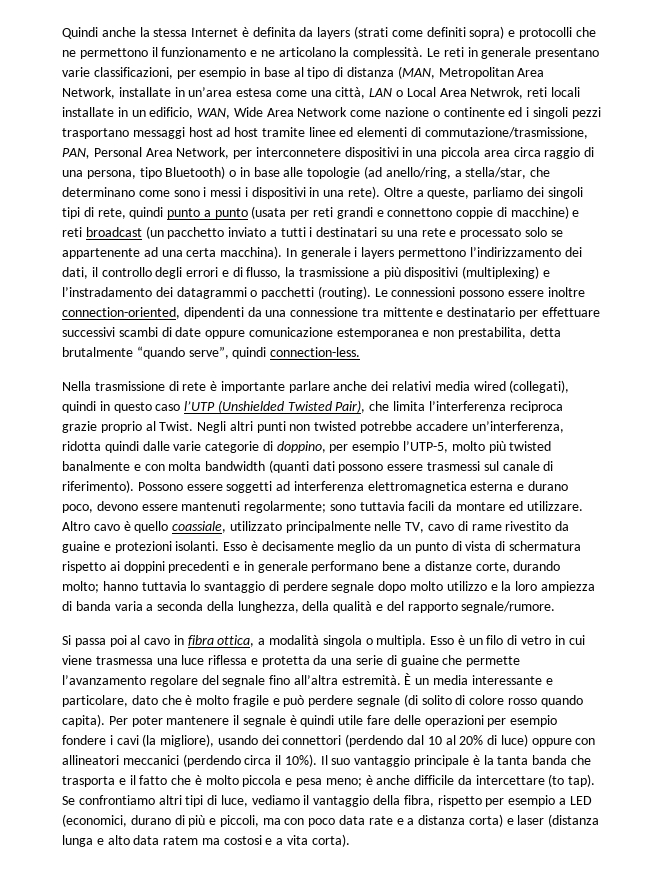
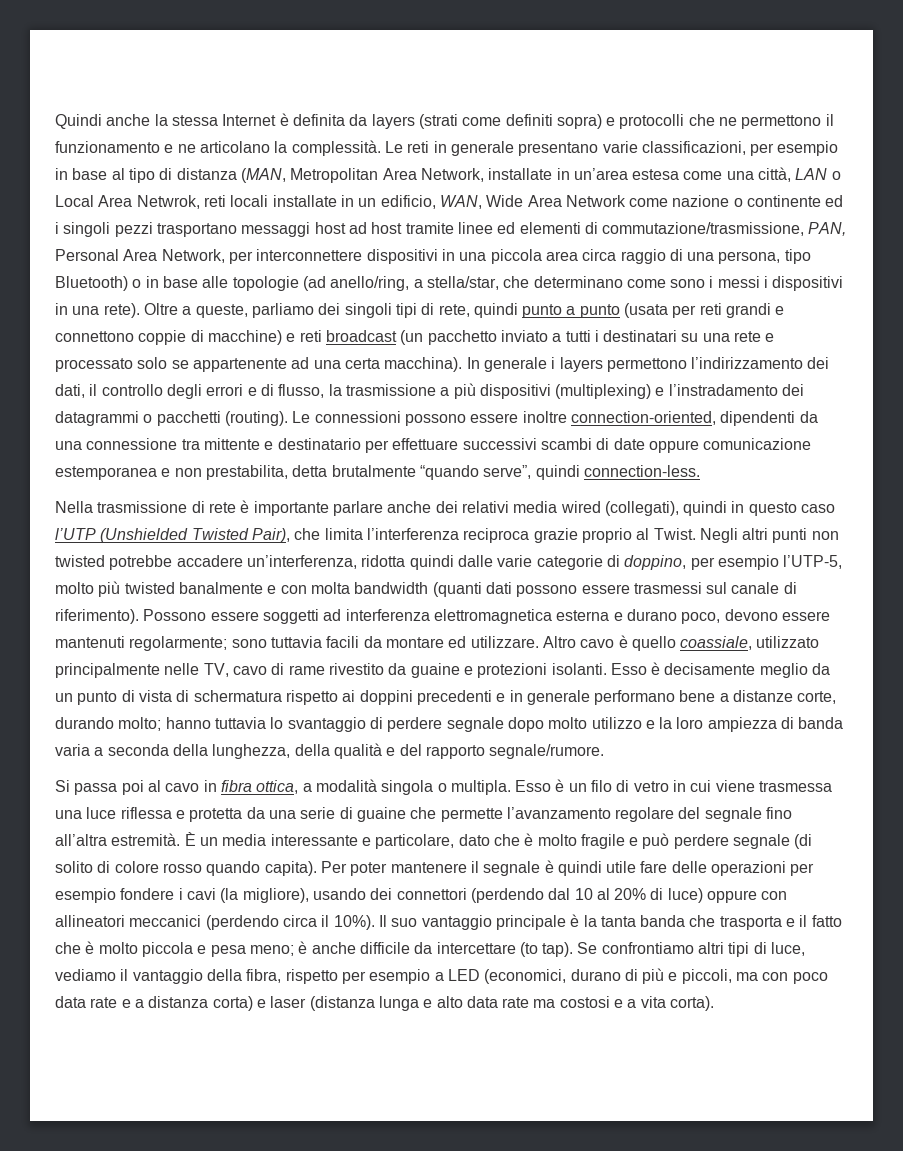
[255,147,341,157] interconnetere -> [256,249,363,261] interconnettere
[163,836,199,845] ratem -> [502,997,530,1008] rate

